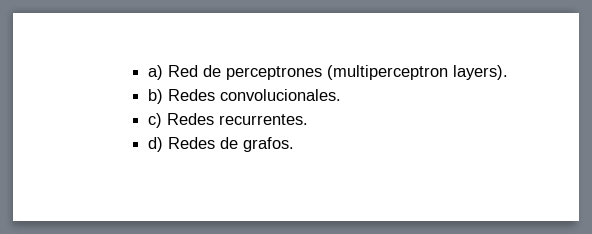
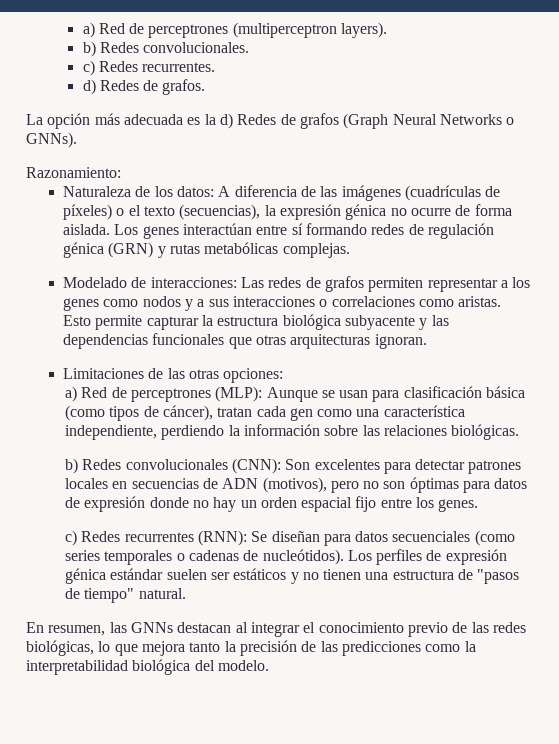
(294, 144) none -> [26,113,515,129] [26,132,77,148] [26,167,121,178] [63,185,501,201] [63,204,512,220] [63,223,494,239] [63,242,350,258] [63,276,531,292] [63,296,502,311] [63,314,449,330] [63,333,427,349] [63,368,284,383] [64,386,526,402] [64,405,465,421] [64,424,520,440] [64,458,522,474] [64,477,528,493] [64,496,479,512] [64,530,515,546] [64,549,507,565] [64,568,520,584] [64,588,186,603] [26,622,526,637] [26,640,476,656] [26,659,269,675] // La opción más adecuada es la d) Redes de grafos (Graph Neural Networks o GNNs). // Razonamiento: // Naturaleza de los datos: A diferencia de las imágenes (cuadrículas de píxeles) o el texto (secuencias), la expresión génica no ocurre de forma aislada. Los genes interactúan entre sí formando redes de regulación génica (GRN) y rutas metabólicas complejas. // Modelado de interacciones: Las redes de grafos permiten representar a los genes como nodos y a sus interacciones o correlaciones como aristas. Esto permite capturar la estructura biológica subyacente y las dependencias funcionales que otras arquitecturas ignoran. // Limitaciones de las otras opciones: // a) Red de perceptrones (MLP): Aunque se usan para clasificación básica (como tipos de cáncer), tratan cada gen como una característica independiente, perdiendo la información sobre las relaciones biológicas. // b) Redes convolucionales (CNN): Son excelentes para detectar patrones locales en secuencias de ADN (motivos), pero no son óptimas para datos de expresión donde no hay un orden espacial fijo entre los genes. // c) Redes recurrentes (RNN): Se diseñan para datos secuenciales (como series temporales o cadenas de nucleótidos). Los perfiles de expresión génica estándar suelen ser estáticos y no tienen una estructura de "pasos de tiempo" natural. // En resumen, las GNNs destacan al integrar el conocimiento previo de las redes biológicas, lo que mejora tanto la precisión de las predicciones como la interpretabilidad biológica del modelo.

